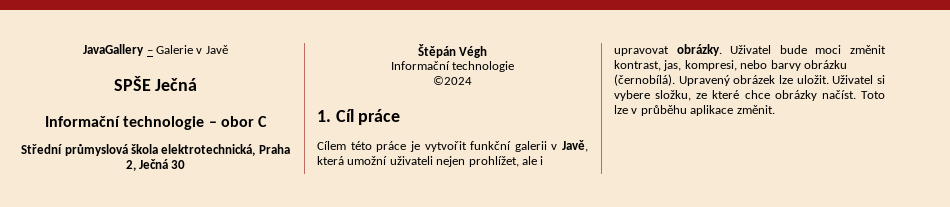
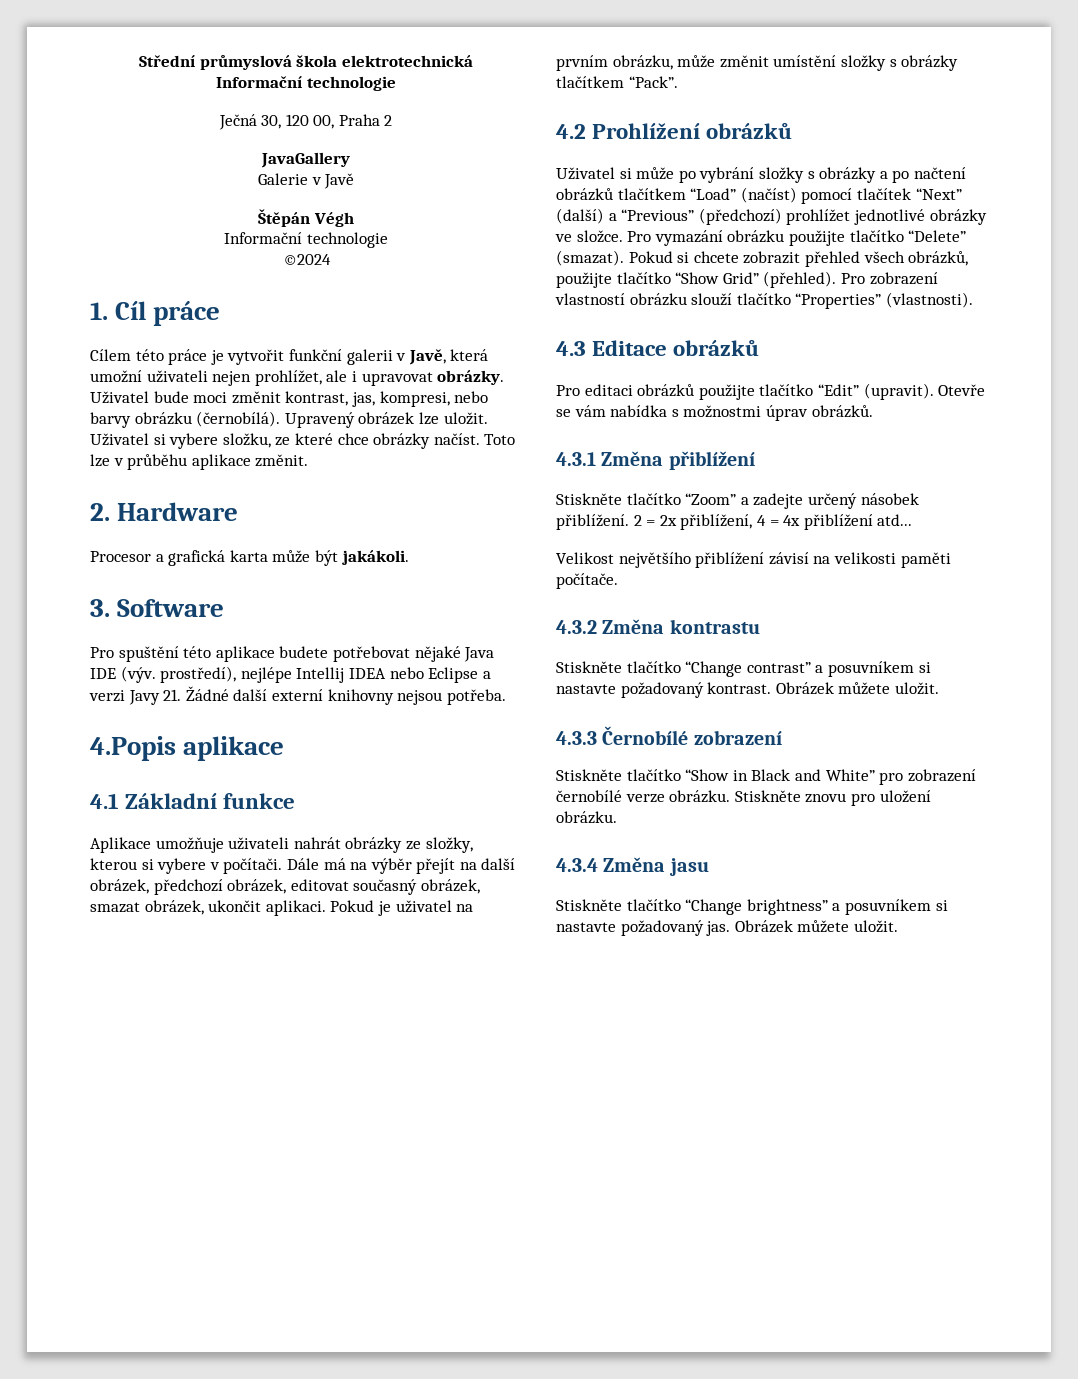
(83, 50) none -> [139,55,473,70] [216,76,396,91] [218,114,393,130] Střední průmyslová škola elektrotechnická // Informační technologie // Ječná 30, 120 00, Praha 2 //
[146,50,153,54] – -> (350, 160) //
[113,76,198,91] [45,116,267,130] [21,144,290,156] [125,159,186,171] // SPŠE Ječná // Informační technologie – obor C // Střední průmyslová škola elektrotechnická, Praha 2, Ječná 30 -> (355, 181) none
(775, 109) none -> [90,502,239,521] [90,550,409,566] [90,599,225,617] [90,646,495,662] [90,666,491,683] [89,686,506,705] [90,736,285,761] [90,793,296,809] [90,837,473,853] [90,858,516,874] [90,879,480,895] [90,900,474,916] [556,55,959,71] [556,76,678,88] [556,122,793,139] [556,167,966,183] [556,187,962,204] [556,208,987,225] [555,230,967,246] [556,250,969,267] [556,271,938,288] [555,292,973,309] [556,339,760,356] [556,383,986,400] [556,405,873,421] [556,451,755,470] [556,493,919,509] [556,514,913,530] [556,552,951,568] [556,573,618,589] [556,619,760,634] [556,661,931,677] [556,682,939,698] [556,726,782,745] [556,769,976,785] [556,790,931,806] [556,811,617,824] [556,857,709,876] [556,899,948,915] [556,920,898,936] // 2. Hardware // Procesor a grafická karta může být jakákoli. // 3. Software // Pro spuštění této aplikace budete potřebovat nějaké Java IDE (výv. prostředí), nejlépe Intellij IDEA nebo Eclipse a verzi Javy 21. Žádné další externí knihovny nejsou potřeba. // 4.Popis aplikace // 4.1 Základní funkce // Aplikace umožňuje uživateli nahrát obrázky ze složky, kterou si vybere v počítači. Dále má na výběr přejít na další obrázek, předchozí obrázek, editovat současný obrázek, smazat obrázek, ukončit aplikaci. Pokud je uživatel na prvním obrázku, může změnit umístění složky s obrázky tlačítkem “Pack”. // 4.2 Prohlížení obrázků // Uživatel si může po vybrání složky s obrázky a po načtení obrázků tlačítkem “Load” (načíst) pomocí tlačítek “Next” (další) a “Previous” (předchozí) prohlížet jednotlivé obrázky ve složce. Pro vymazání obrázku použijte tlačítko “Delete” (smazat). Pokud si chcete zobrazit přehled všech obrázků, použijte tlačítko “Show Grid” (přehled). Pro zobrazení vlastností obrázku slouží tlačítko “Properties” (vlastnosti). // 4.3 Editace obrázků // Pro editaci obrázků použijte tlačítko “Edit” (upravit). Otevře se vám nabídka s možnostmi úprav obrázků. // 4.3.1 Změna přiblížení // Stiskněte tlačítko “Zoom” a zadejte určený násobek přiblížení. 2 = 2x přiblížení, 4 = 4x přiblížení atd... // Velikost největšího přiblížení závisí na velikosti paměti počítače. // 4.3.2 Změna kontrastu // Stiskněte tlačítko “Change contrast” a posuvníkem si nastavte požadovaný kontrast. Obrázek můžete uložit. // 4.3.3 Černobílé zobrazení // Stiskněte tlačítko “Show in Black and White” pro zobrazení černobílé verze obrázku. Stiskněte znovu pro uložení obrázku. // 4.3.4 Změna jasu // Stiskněte tlačítko “Change brightness” a posuvníkem si nastavte požadovaný jas. Obrázek můžete uložit.

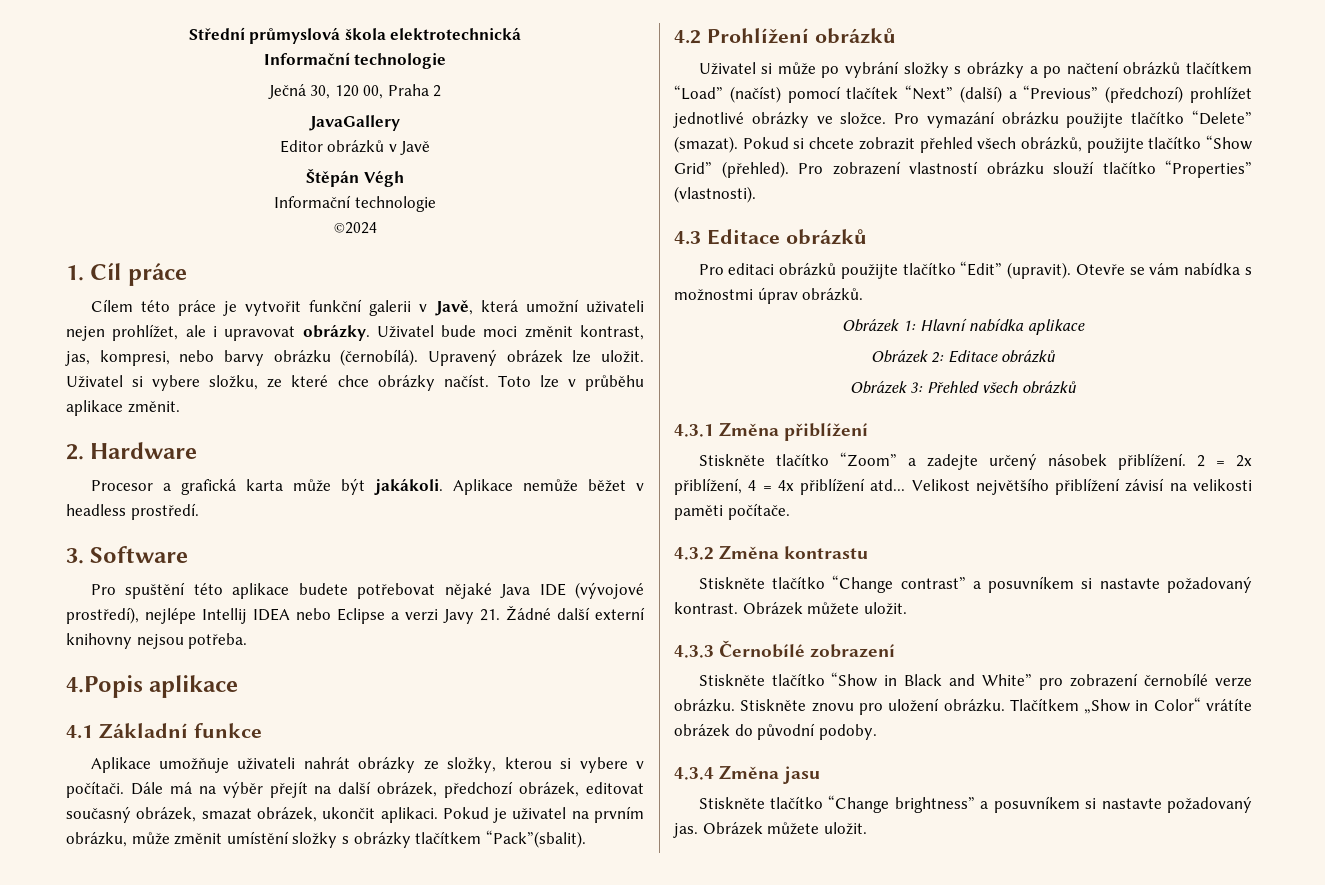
[257,173,308,185] Galerie -> [279,140,385,153] Editor obrázků
(409, 557) none -> [452,479,644,495] [66,503,199,520] Aplikace nemůže běžet v headless prostředí.
[120,666,156,683] (výv. -> [574,582,644,599] (vývojové
[628,76,678,88] “Pack”. -> [485,830,586,848] “Pack”(sbalit).
(873, 411) none -> [842,318,1085,335] [870,350,1057,363] [849,381,1078,394] // Obrázek 1: Hlavní nabídka aplikace // Obrázek 2: Editace obrázků // Obrázek 3: Přehled všech obrázků
(913, 520) // -> (906, 485) none
(617, 817) none -> [1009,697,1252,714] [674,723,877,740] Tlačítkem „Show in Color“ vrátíte obrázek do původní podoby.

